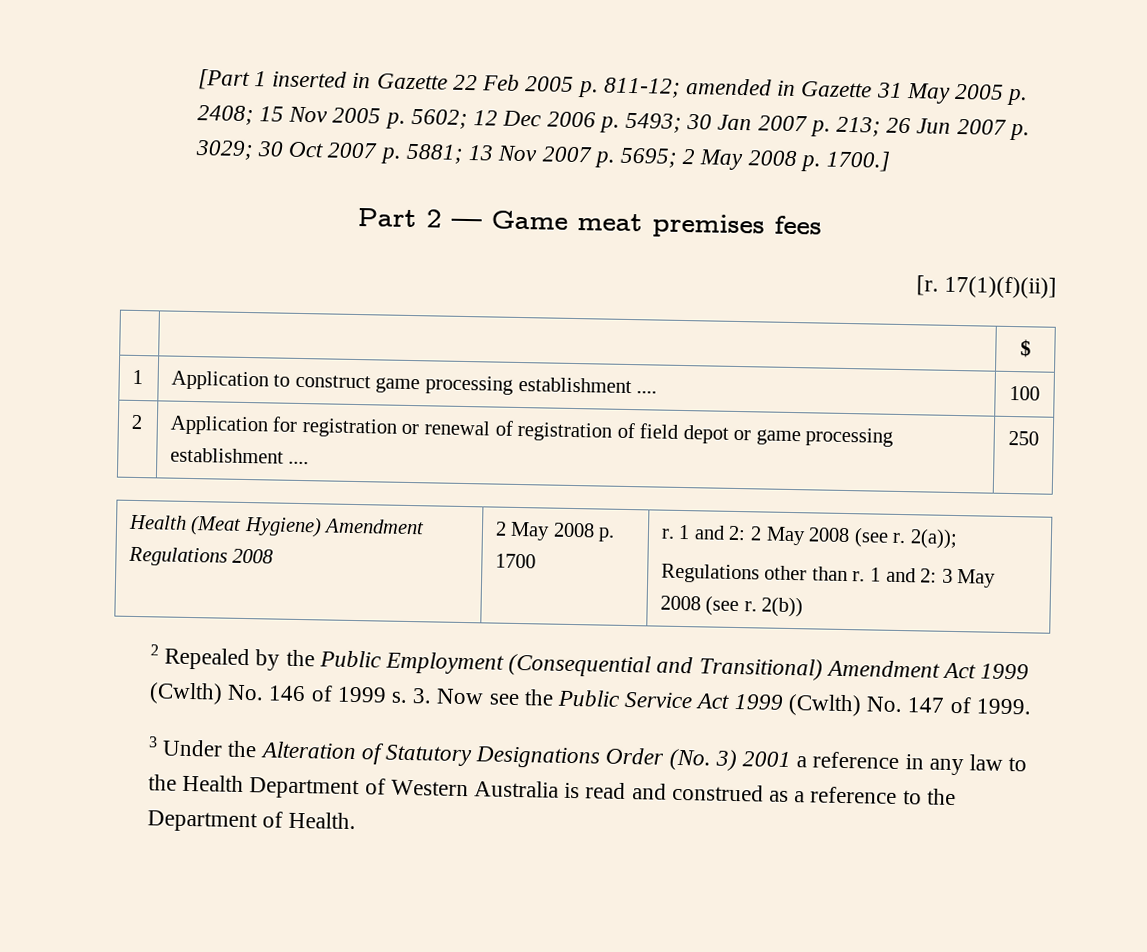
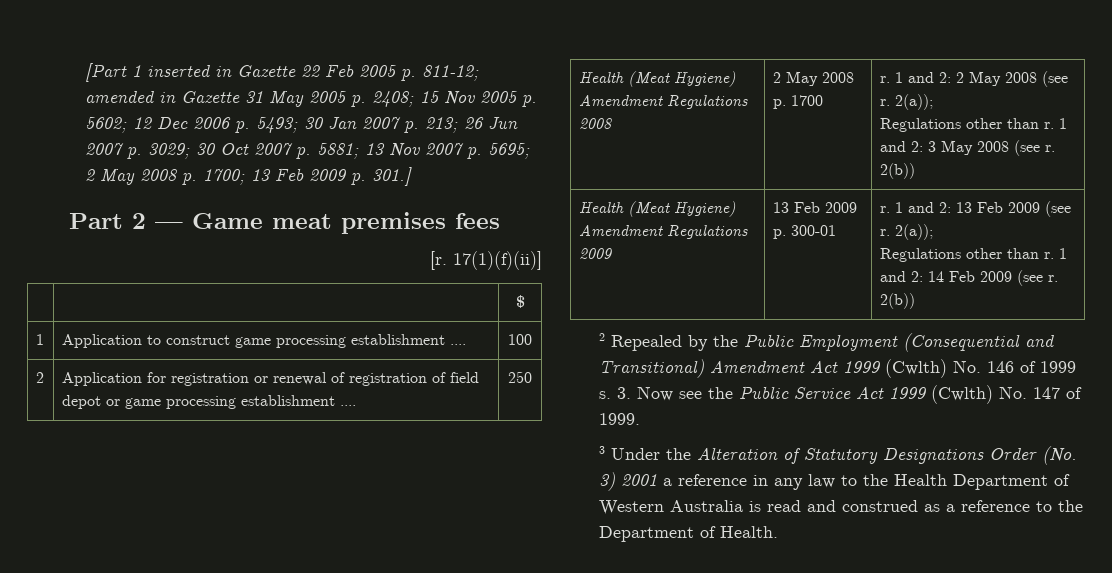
[826,150,891,172] 1700.] -> [202,167,412,186] 1700; 13 Feb 2009 p. 301.]
(804, 607) none -> [578,201,736,217] [578,224,748,239] [578,248,612,259] [772,202,857,213] [772,225,836,239] [879,201,1071,217] [879,224,933,240] [879,248,1067,262] [879,270,1058,286] [879,293,915,309] // Health (Meat Hygiene) Amendment Regulations 2009 | 13 Feb 2009 p. 300-01 | r. 1 and 2: 13 Feb 2009 (see r. 2(a)); // Regulations other than r. 1 and 2: 14 Feb 2009 (see r. 2(b))

